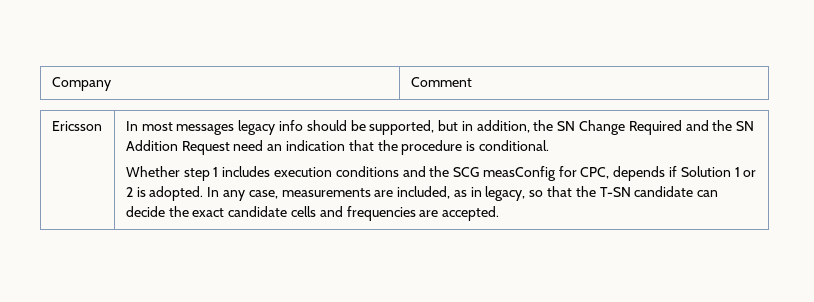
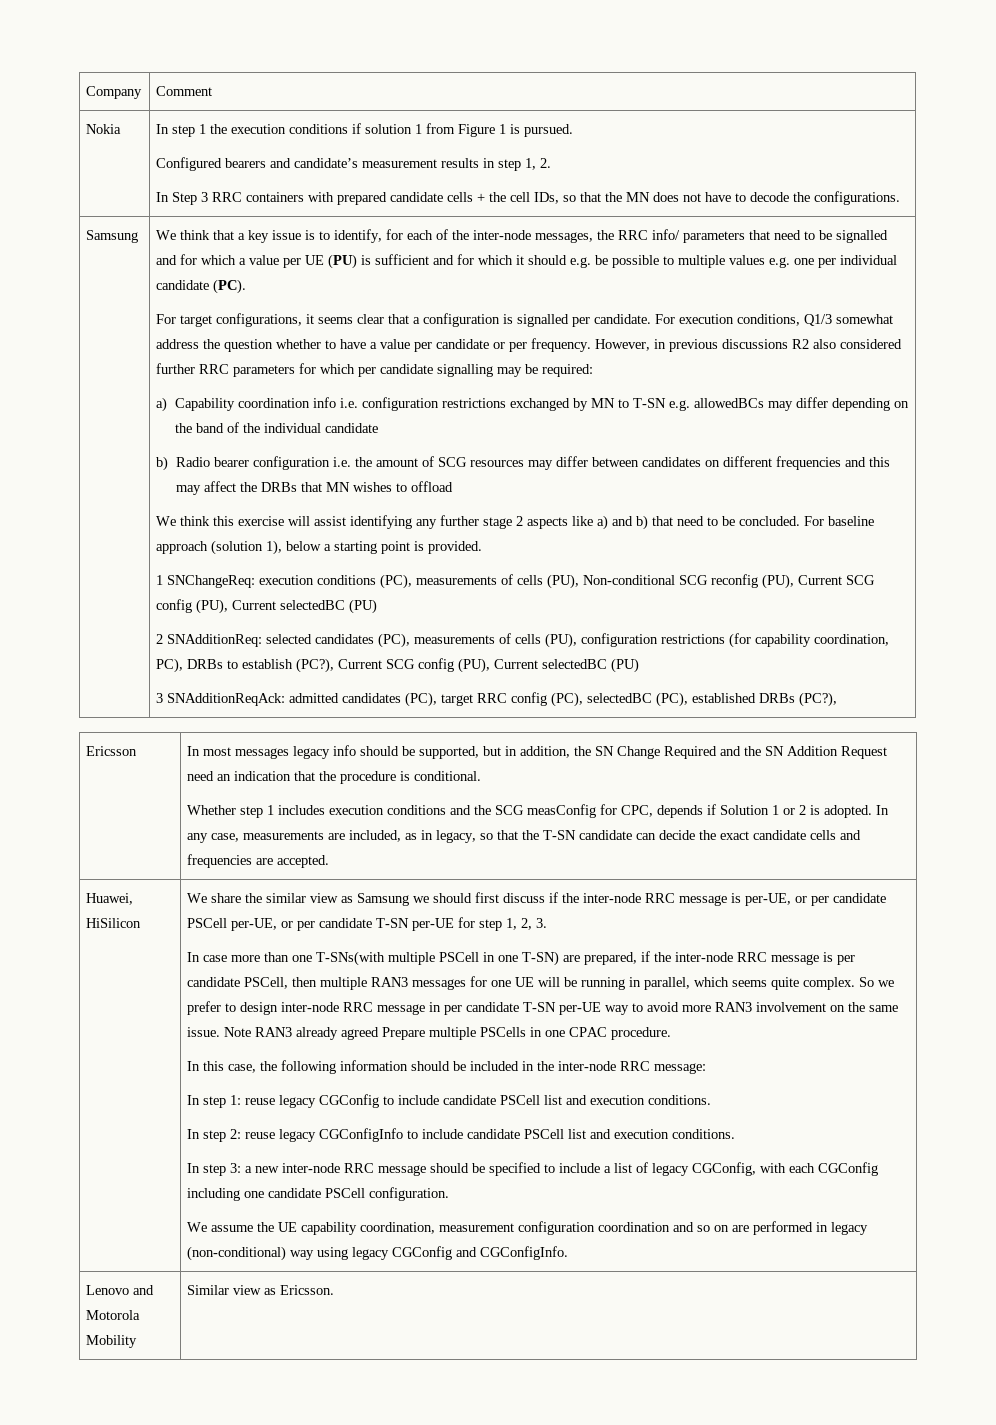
(472, 82) none -> [86,124,122,134] [156,123,574,137] [156,157,552,171] [156,191,901,205] [86,230,139,243] [156,229,889,243] [156,254,898,269] [156,279,247,294] [156,313,894,327] [156,338,903,352] [156,363,594,377] [156,397,909,412] [174,422,378,433] [156,456,890,471] [175,481,453,495] [156,515,875,530] [156,540,483,555] [156,574,876,589] [156,599,378,614] [156,633,890,648] [156,658,640,673] [156,692,838,707] // Nokia | In step 1 the execution conditions if solution 1 from Figure 1 is pursued. // Configured bearers and candidate’s measurement results in step 1, 2. // In Step 3 RRC containers with prepared candidate cells + the cell IDs, so that the MN does not have to decode the configurations. // Samsung | We think that a key issue is to identify, for each of the inter-node messages, the RRC info/ parameters that need to be signalled and for which a value per UE (PU) is sufficient and for which it should e.g. be possible to multiple values e.g. one per individual candidate (PC). // For target configurations, it seems clear that a configuration is signalled per candidate. For execution conditions, Q1/3 somewhat address the question whether to have a value per candidate or per frequency. However, in previous discussions R2 also considered further RRC parameters for which per candidate signalling may be required: // a) Capability coordination info i.e. configuration restrictions exchanged by MN to T-SN e.g. allowedBCs may differ depending on the band of the individual candidate // b) Radio bearer configuration i.e. the amount of SCG resources may differ between candidates on different frequencies and this may affect the DRBs that MN wishes to offload // We think this exercise will assist identifying any further stage 2 aspects like a) and b) that need to be concluded. For baseline approach (solution 1), below a starting point is provided. // 1 SNChangeReq: execution conditions (PC), measurements of cells (PU), Non-conditional SCG reconfig (PU), Current SCG config (PU), Current selectedBC (PU) // 2 SNAdditionReq: selected candidates (PC), measurements of cells (PU), configuration restrictions (for capability coordination, PC), DRBs to establish (PC?), Current SCG config (PU), Current selectedBC (PU) // 3 SNAdditionReqAck: admitted candidates (PC), target RRC config (PC), selectedBC (PC), established DRBs (PC?),
(500, 213) none -> [86,893,134,905] [86,918,142,928] [187,892,887,906] [187,917,548,931] [187,951,856,966] [187,976,895,990] [187,1001,899,1015] [187,1027,672,1040] [187,1060,707,1074] [187,1094,712,1108] [187,1128,736,1142] [187,1162,879,1176] [187,1187,450,1201] [187,1221,869,1235] [187,1246,569,1261] [86,1285,155,1295] [86,1310,141,1320] [86,1335,138,1348] [187,1285,335,1295] // Huawei, HiSilicon | We share the similar view as Samsung we should first discuss if the inter-node RRC message is per-UE, or per candidate PSCell per-UE, or per candidate T-SN per-UE for step 1, 2, 3. // In case more than one T-SNs(with multiple PSCell in one T-SN) are prepared, if the inter-node RRC message is per candidate PSCell, then multiple RAN3 messages for one UE will be running in parallel, which seems quite complex. So we prefer to design inter-node RRC message in per candidate T-SN per-UE way to avoid more RAN3 involvement on the same issue. Note RAN3 already agreed Prepare multiple PSCells in one CPAC procedure. // In this case, the following information should be included in the inter-node RRC message: // In step 1: reuse legacy CGConfig to include candidate PSCell list and execution conditions. // In step 2: reuse legacy CGConfigInfo to include candidate PSCell list and execution conditions. // In step 3: a new inter-node RRC message should be specified to include a list of legacy CGConfig, with each CGConfig including one candidate PSCell configuration. // We assume the UE capability coordination, measurement configuration coordination and so on are performed in legacy (non-conditional) way using legacy CGConfig and CGConfigInfo. // Lenovo and Motorola Mobility | Similar view as Ericsson.

